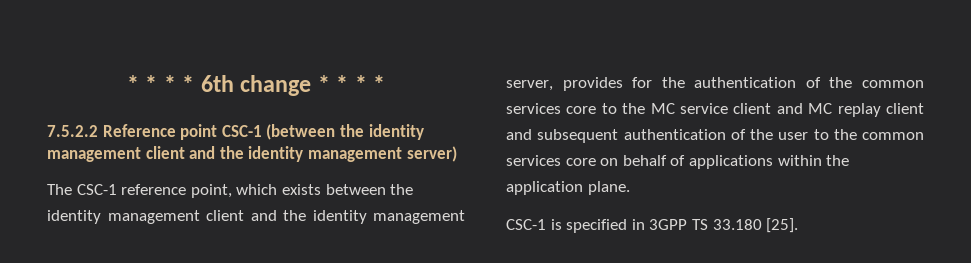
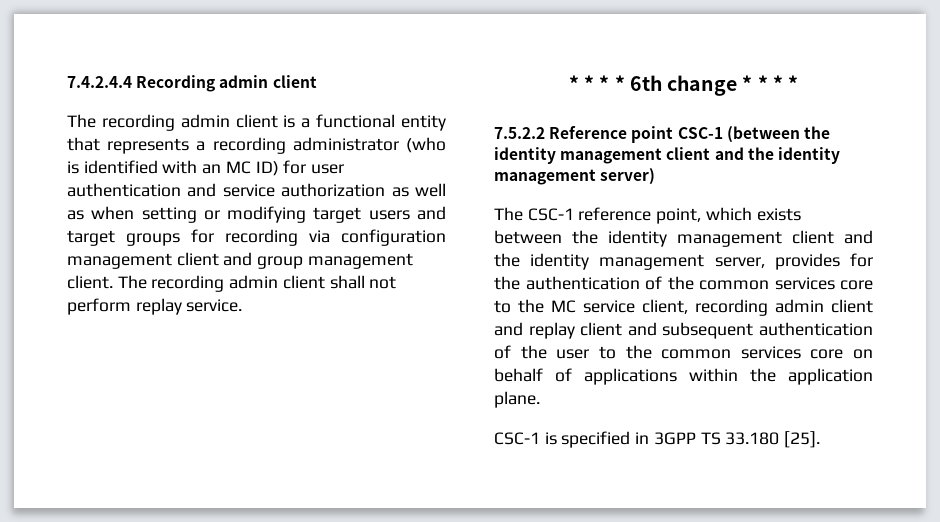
(126, 83) none -> [67,75,317,92] [67,114,446,131] [67,137,446,154] [67,160,345,176] [67,183,446,197] [67,206,446,223] [67,229,446,246] [67,252,413,269] [67,275,397,292] [67,298,243,315] 7.4.2.4.4 Recording admin client // The recording admin client is a functional entity that represents a recording administrator (who is identified with an MC ID) for user authentication and service authorization as well as when setting or modifying target users and target groups for recording via configuration management client and group management client. The recording admin client shall not perform replay service. //
[733,103,833,114] client and MC -> [642,299,873,316] [494,322,523,336] client, recording admin client and

